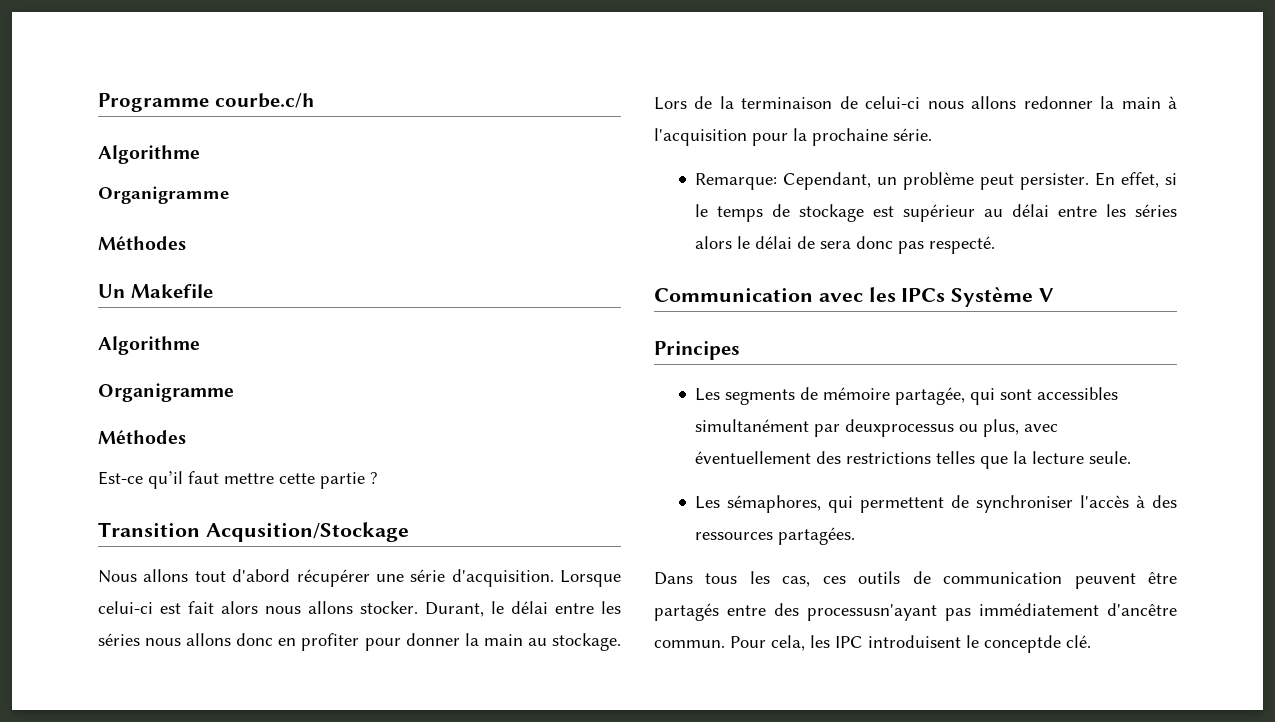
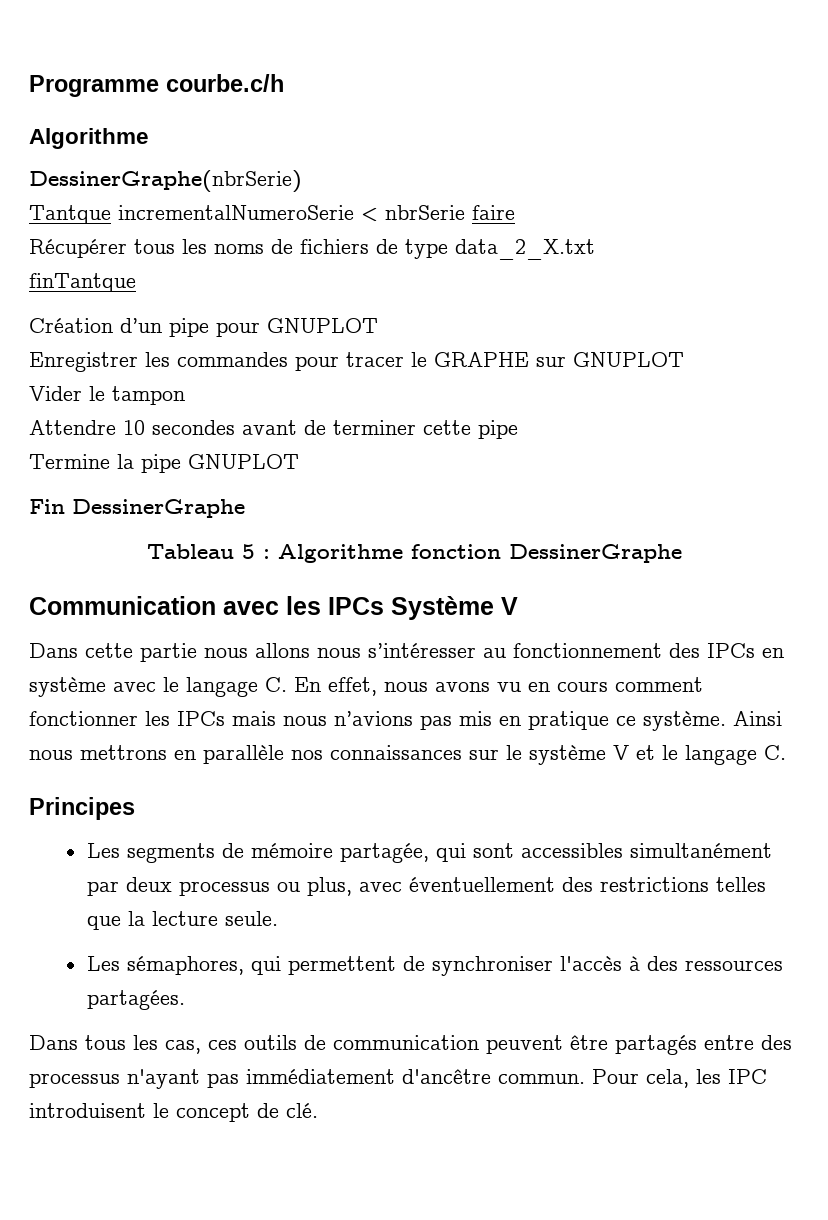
[98,186,229,204] [98,236,186,250] [98,284,213,298] [98,336,200,355] [98,383,234,402] [98,430,186,444] [98,471,378,489] [98,522,409,542] [98,569,621,587] [98,601,621,617] [98,633,621,651] [654,96,1177,110] [654,128,932,146] [695,172,1177,190] [695,204,1177,222] [695,236,996,254] Organigramme // Méthodes // Un Makefile // Algorithme // Organigramme // Méthodes // Est-ce qu’il faut mettre cette partie ? // Transition Acqusition/Stockage // Nous allons tout d'abord récupérer une série d'acquisition. Lorsque celui-ci est fait alors nous allons stocker. Durant, le délai entre les séries nous allons donc en profiter pour donner la main au stockage. Lors de la terminaison de celui-ci nous allons redonner la main à l'acquisition pour la prochaine série. // Remarque: Cependant, un problème peut persister. En effet, si le temps de stockage est supérieur au délai entre les séries alors le délai de sera donc pas respecté. -> [29,170,302,193] [29,205,515,224] [29,239,595,260] [29,273,136,292] [29,318,378,337] [29,352,684,372] [29,386,185,405] [29,420,518,439] [29,454,299,473] [29,499,245,518] [146,544,682,563] DessinerGraphe(nbrSerie) // Tantque incrementalNumeroSerie < nbrSerie faire // Récupérer tous les noms de fichiers de type data_2_X.txt // finTantque // Création d’un pipe pour GNUPLOT // Enregistrer les commandes pour tracer le GRAPHE sur GNUPLOT // Vider le tampon // Attendre 10 secondes avant de terminer cette pipe // Termine la pipe GNUPLOT // Fin DessinerGraphe // Tableau 5 : Algorithme fonction DessinerGraphe
(1055, 295) none -> [29,643,784,662] [29,677,703,697] [29,711,782,731] [29,745,786,765] // Dans cette partie nous allons nous s’intéresser au fonctionnement des IPCs en système avec le langage C. En effet, nous avons vu en cours comment fonctionner les IPCs mais nous n’avions pas mis en pratique ce système. Ainsi nous mettrons en parallèle nos connaissances sur le système V et le langage C.
[845,419,955,437] deuxprocessus -> [125,877,270,896] deux processus
[807,604,937,621] processusn'ayant -> [29,1069,200,1089] processus n'ayant
[984,635,1061,653] conceptde -> [176,1103,279,1122] concept de

